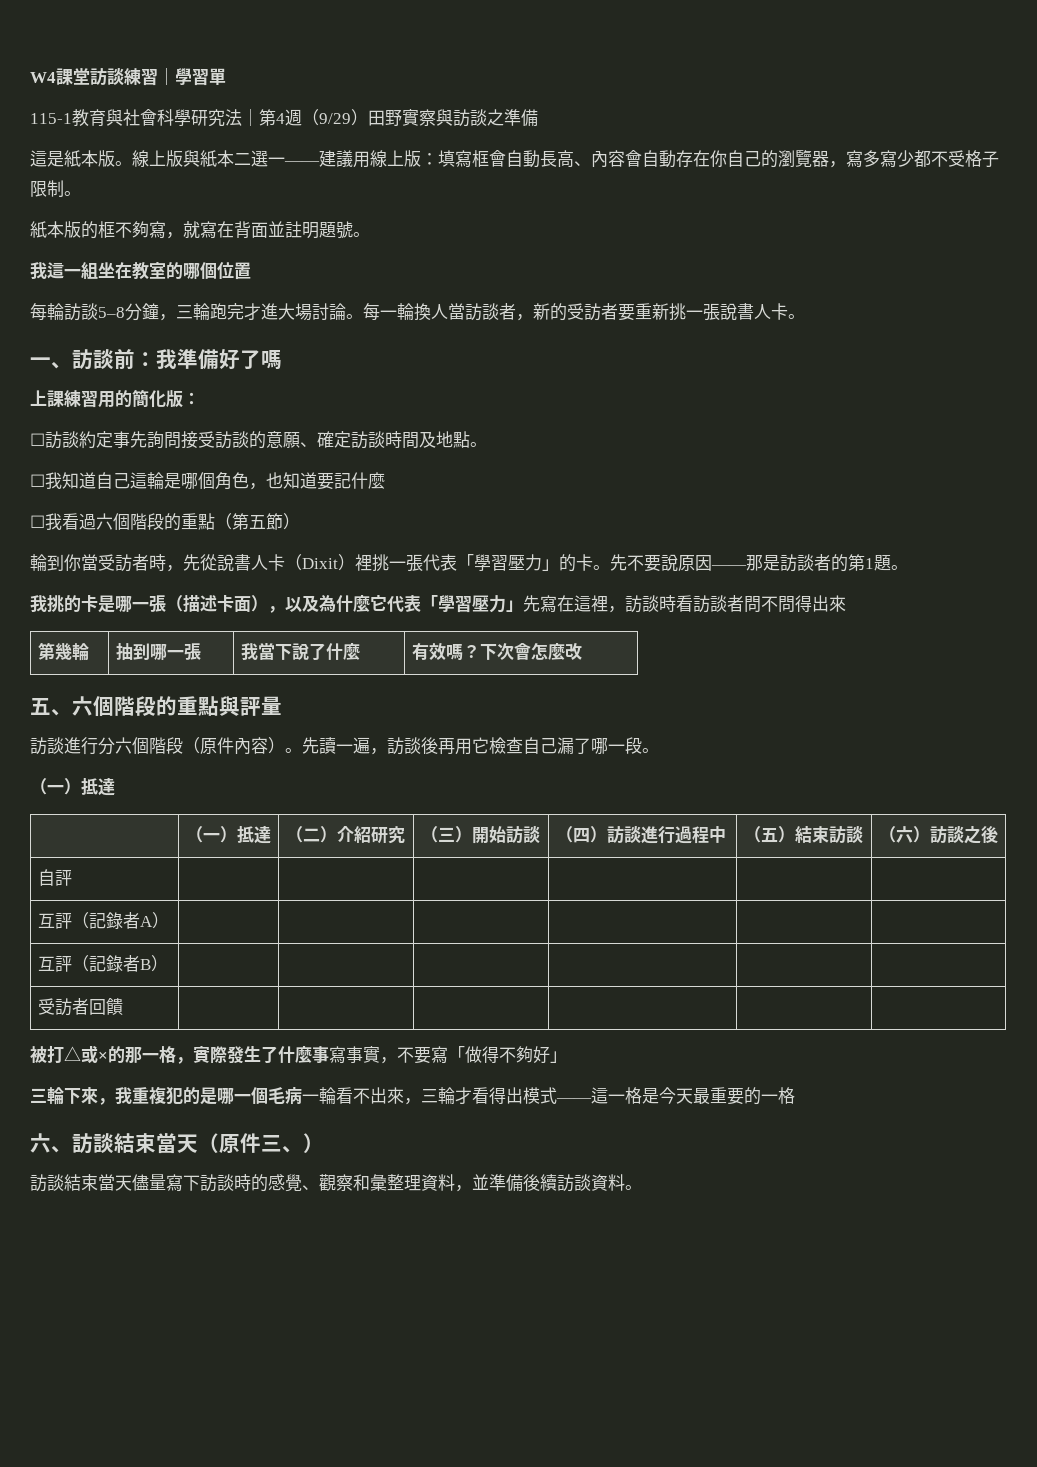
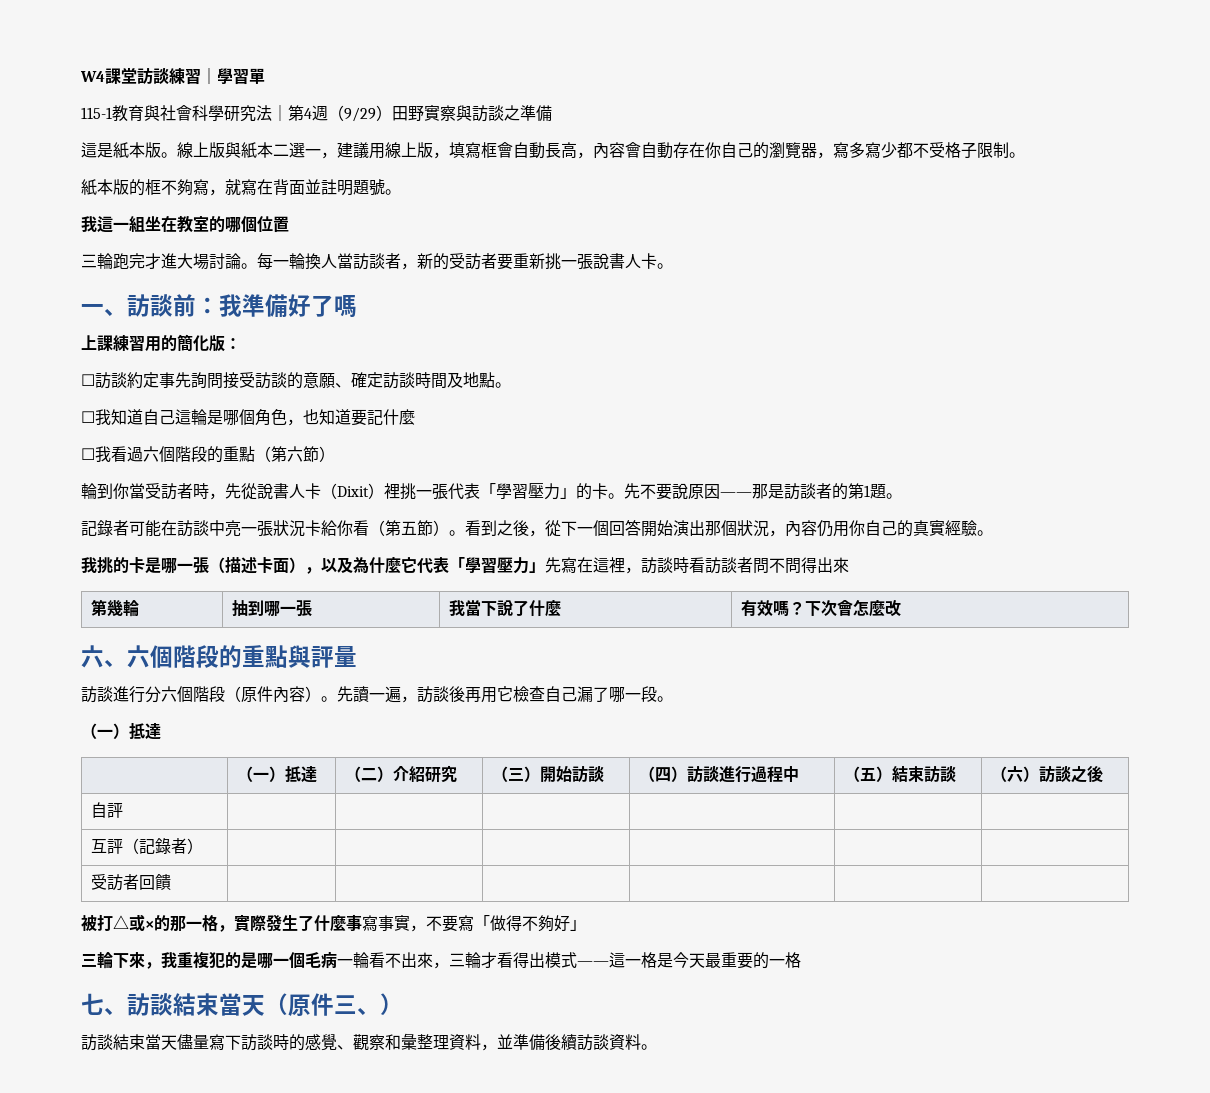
[284,161,320,165] —— -> [321,152,337,159] ，
[421,153,438,165] ： -> [433,152,449,159] ，
[574,161,591,166] 、 -> [577,152,593,159] ，
[30,303,176,321] 每輪訪談5–8分鐘， -> (289, 224) none
[249,515,266,529] 五 -> [287,446,303,462] 六
(908, 567) none -> [81,520,993,537] // 記錄者可能在訪談中亮一張狀況卡給你看（第五節）。看到之後，從下一個回答開始演出那個狀況，內容仍用你自己的真實經驗。
[30,698,51,715] 五 -> [81,645,104,668] 六
[139,912,169,929] [37,955,151,972] A） | | | | | | // 互評（記錄者B -> (188, 846) none
[30,1133,51,1153] 六 -> [81,993,104,1015] 七

